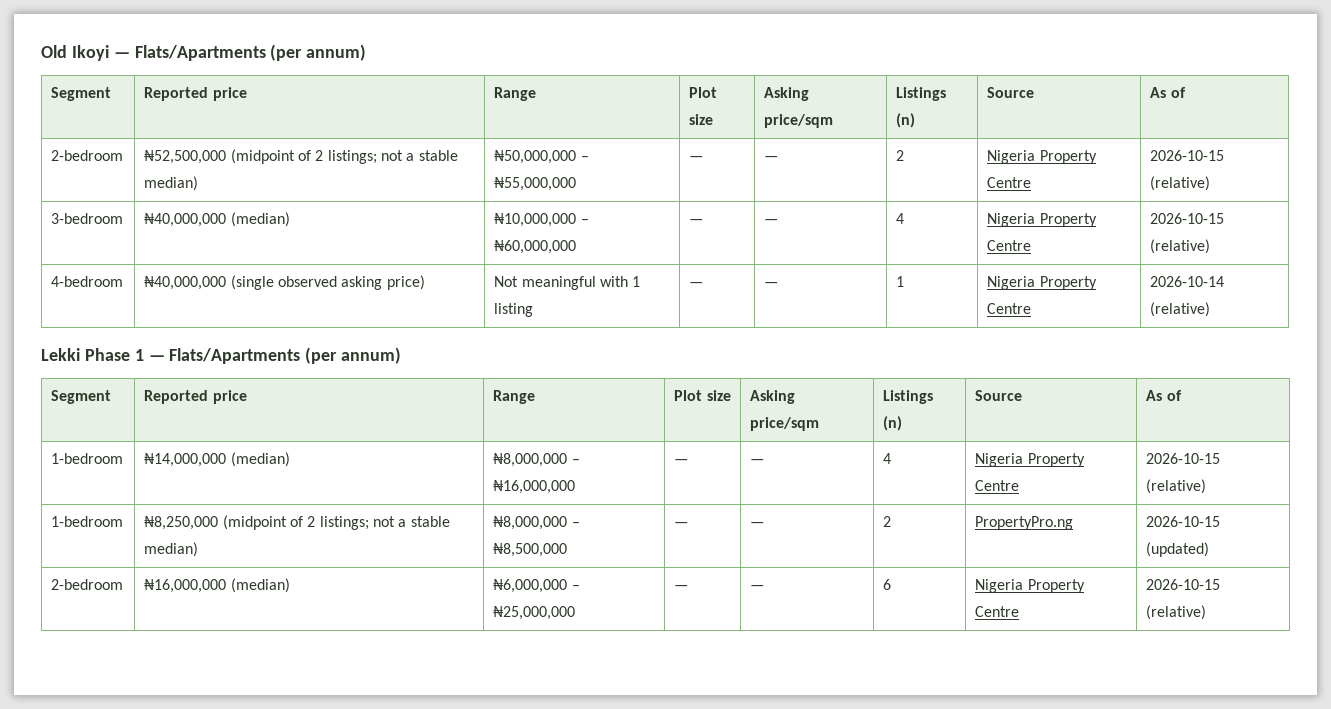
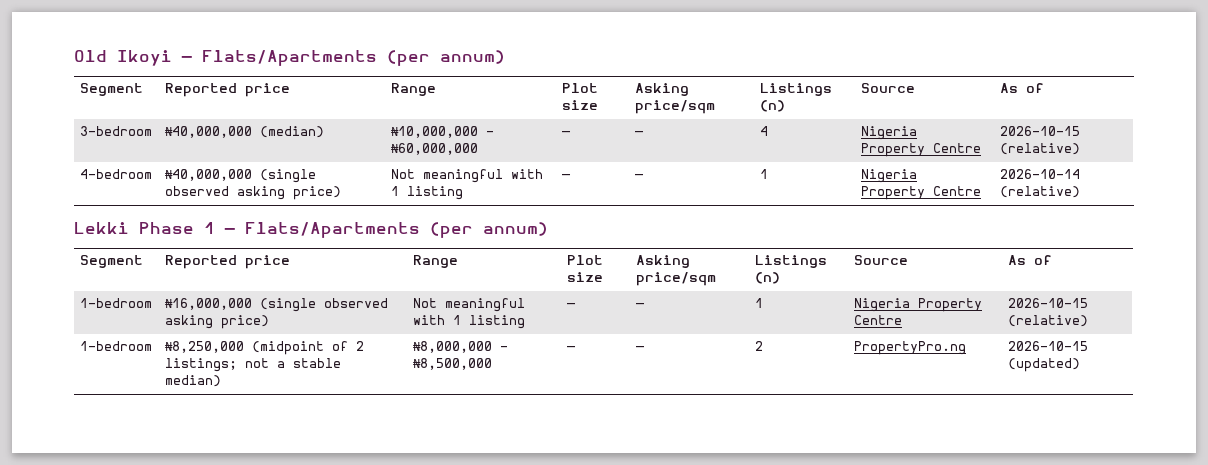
[51,150,124,161] [144,149,458,164] [144,176,199,191] [494,150,589,164] [494,177,577,191] [689,156,704,161] [764,156,779,161] [896,150,905,161] [987,150,1097,164] [987,177,1032,188] [1150,150,1225,161] [1150,176,1211,191] // 2-bedroom | ₦52,500,000 (midpoint of 2 listings; not a stable median) | ₦50,000,000 – ₦55,000,000 | — | — | 2 | Nigeria Property Centre | 2026-10-15 (relative) -> (1045, 88) none
[144,452,290,467] [493,453,580,467] [493,480,576,494] [674,459,689,464] [750,459,765,464] [883,453,892,464] ₦14,000,000 (median) | ₦8,000,000 – ₦16,000,000 | — | — | 4 -> [165,298,389,312] [165,315,270,329] [413,298,526,312] [413,315,526,329] [567,303,577,308] [636,303,646,308] [755,298,764,308] ₦16,000,000 (single observed asking price) | Not meaningful with 1 listing | — | — | 1
[51,579,124,590] [144,578,290,593] [493,579,580,593] [493,606,576,620] [674,585,689,590] [750,585,765,590] [883,579,892,590] [975,579,1085,593] [975,606,1020,617] [1146,579,1221,590] [1146,605,1207,620] // 2-bedroom | ₦16,000,000 (median) | ₦6,000,000 – ₦25,000,000 | — | — | 6 | Nigeria Property Centre | 2026-10-15 (relative) -> (1081, 365) none

